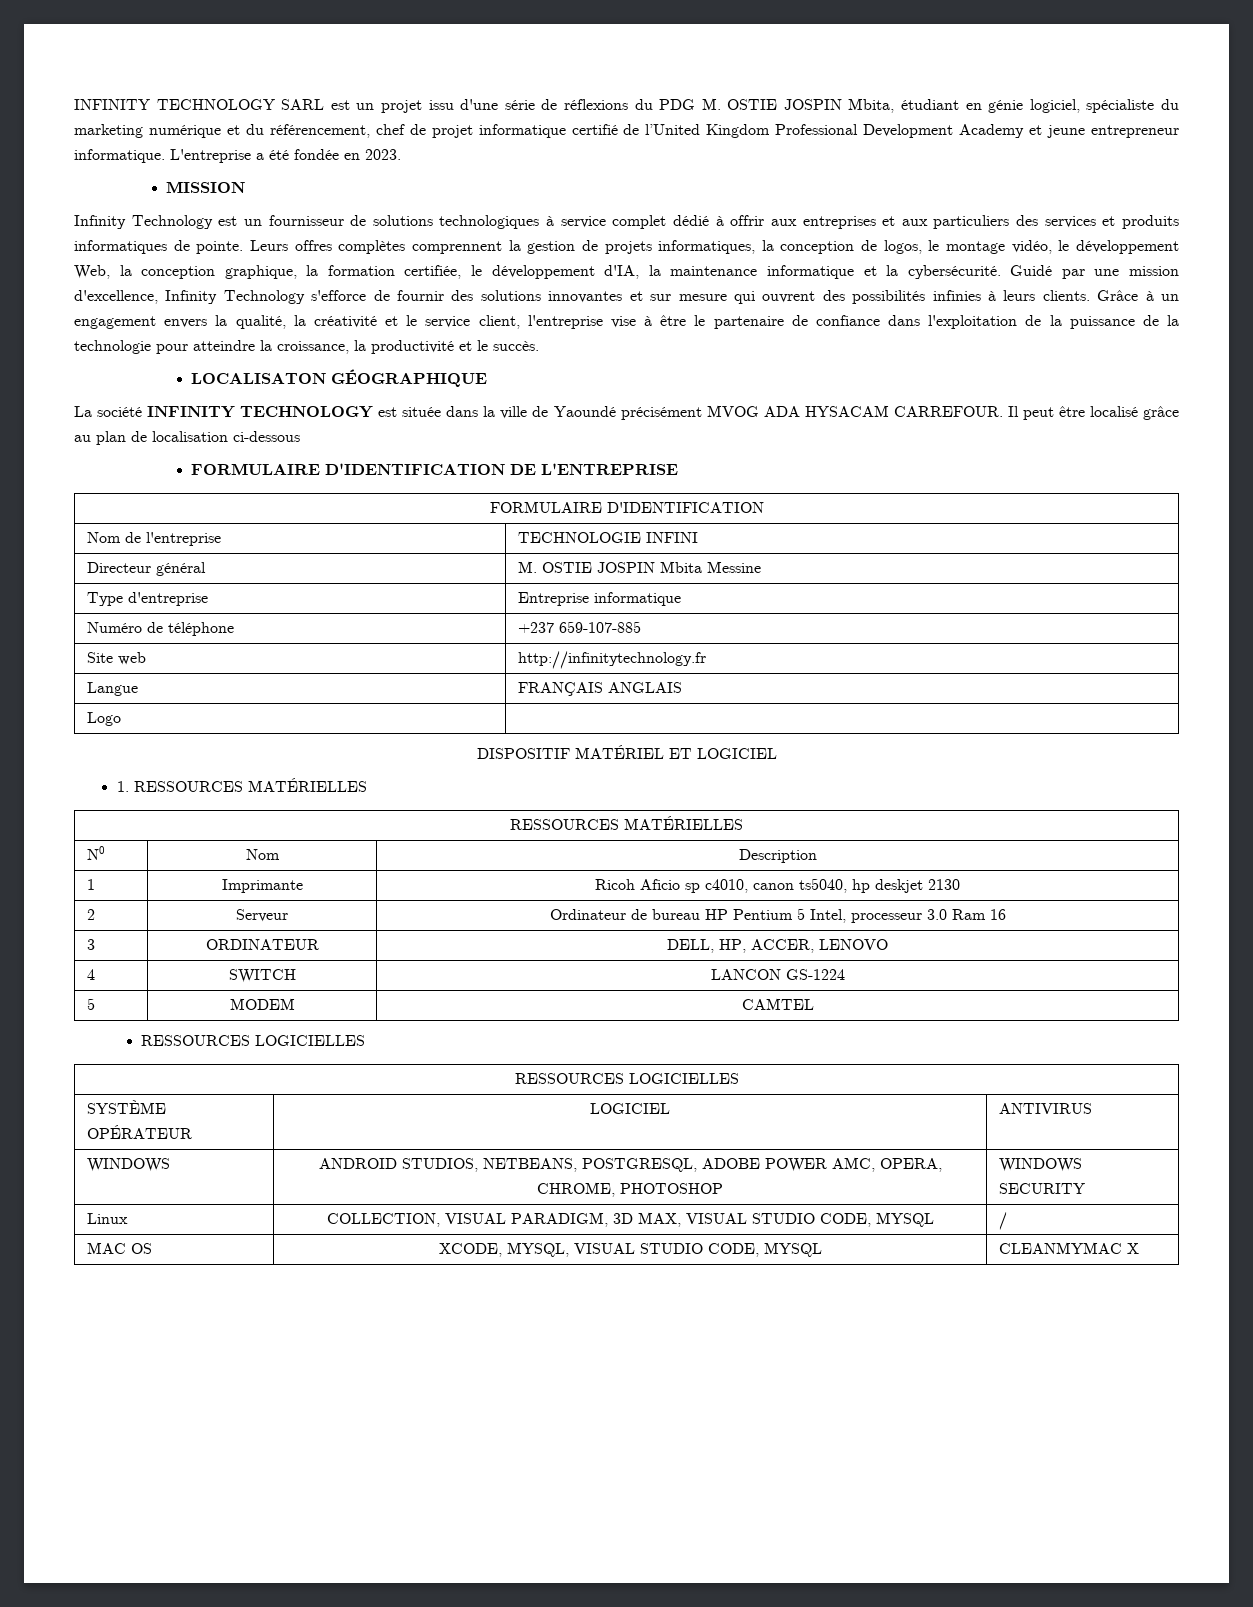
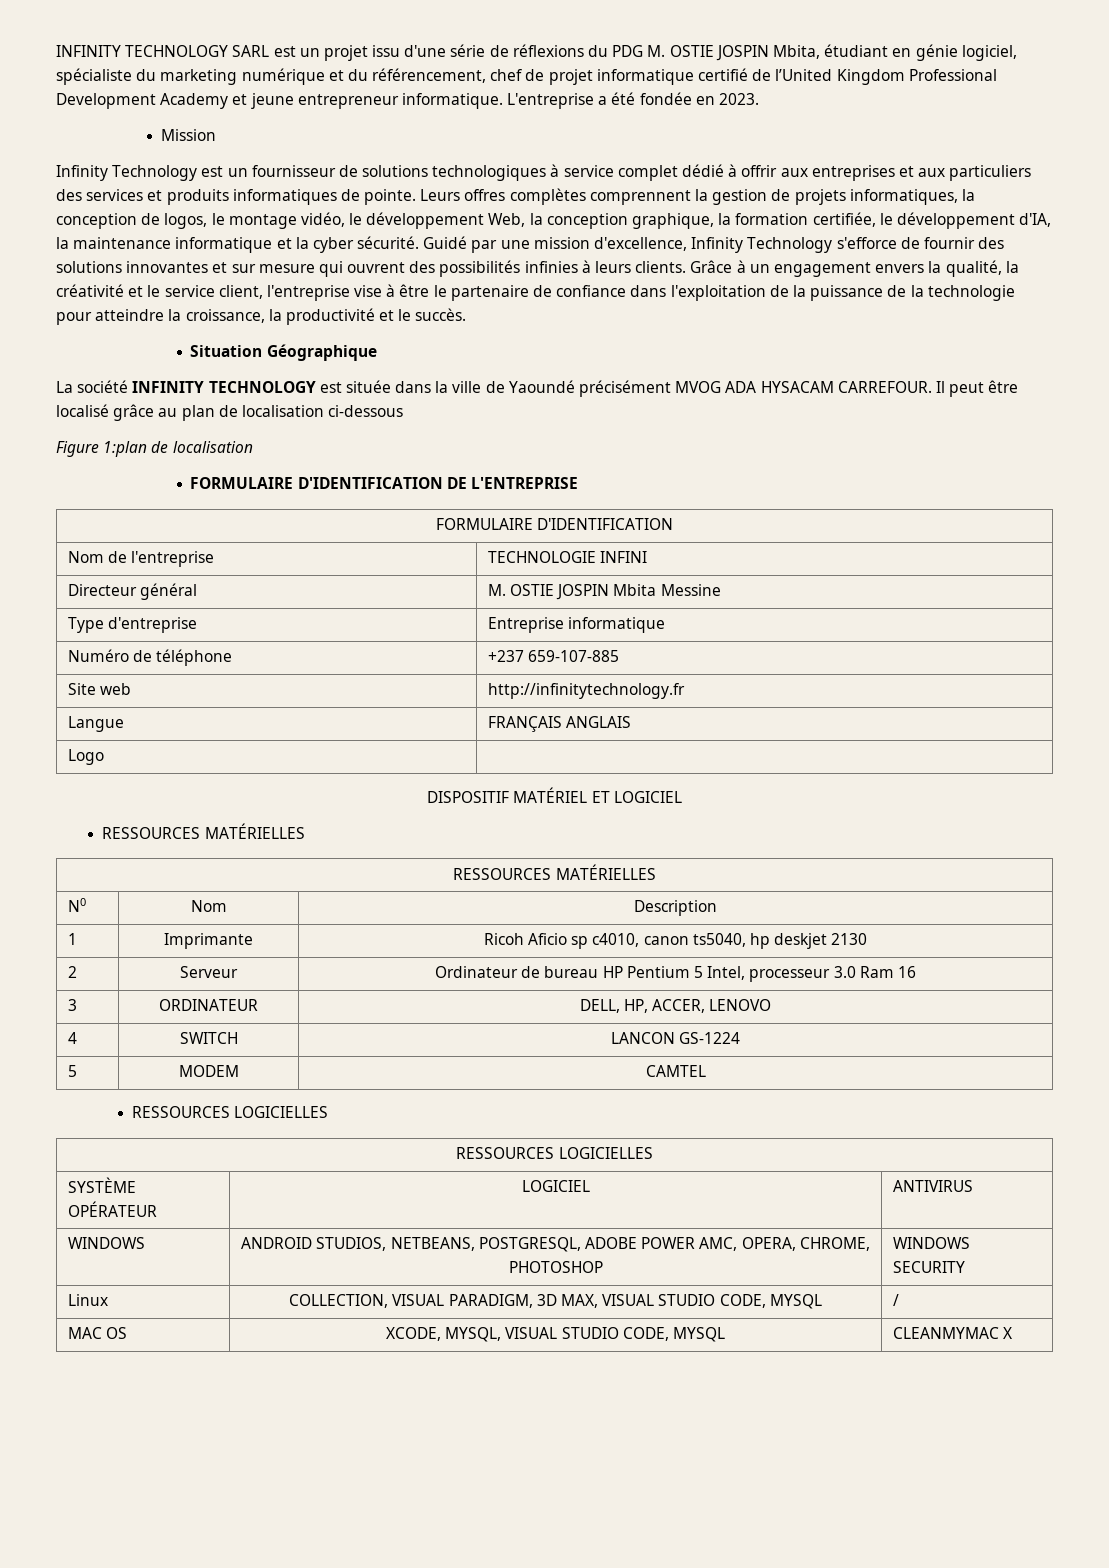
[166,181,246,193] MISSION -> [161,129,217,141] Mission
[907,265,1001,279] cybersécurité. -> [312,236,420,253] cyber sécurité.
[191,369,488,387] LOCALISATON GÉOGRAPHIQUE -> [190,344,377,361] Situation Géographique
(300, 436) none -> [56,441,253,457] // Figure 1:plan de localisation
[116,781,129,792] 1. -> (682, 797) none

